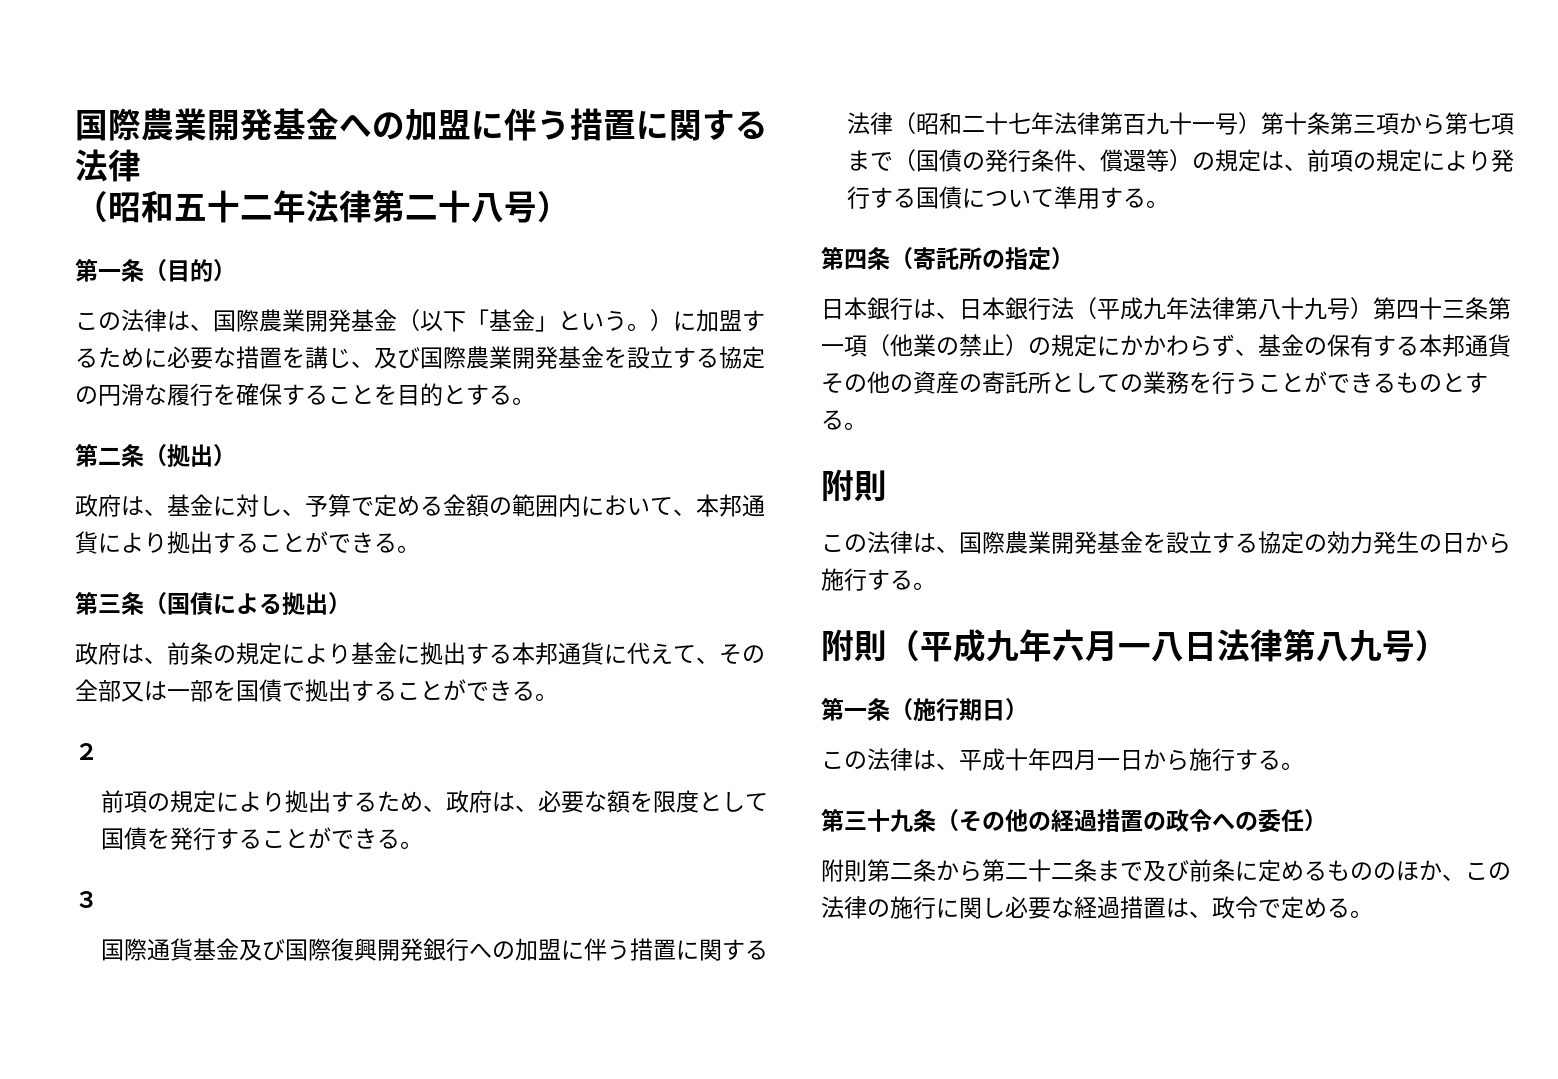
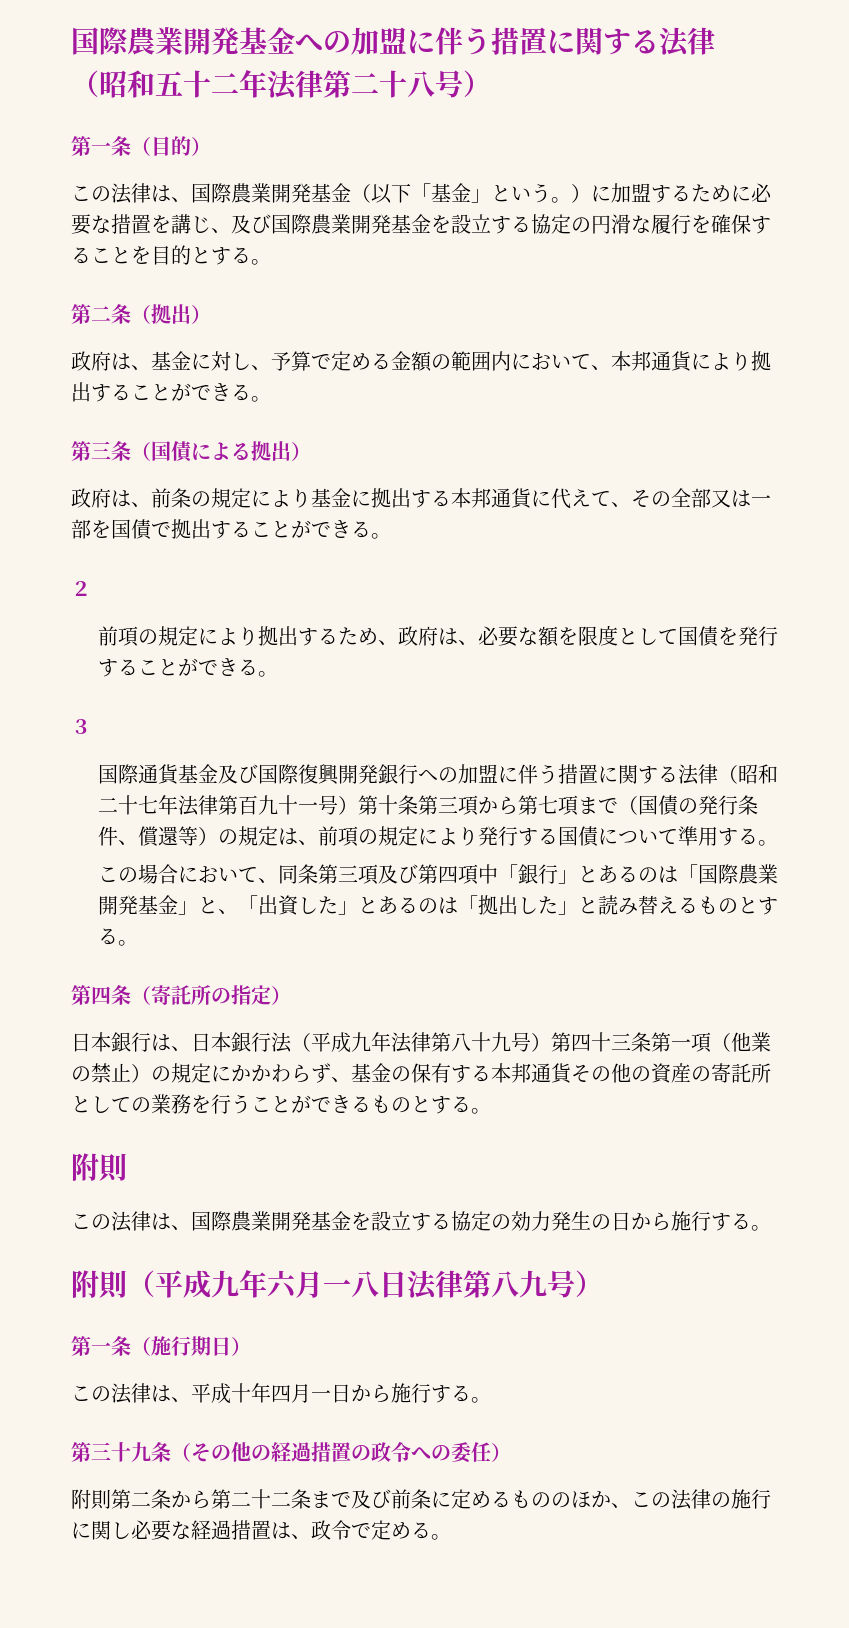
(1169, 204) none -> [97,864,778,885] [97,895,778,916] [97,928,138,946] // この場合において、同条第三項及び第四項中「銀行」とあるのは「国際農業開発基金」と、「出資した」とあるのは「拠出した」と読み替えるものとする。

